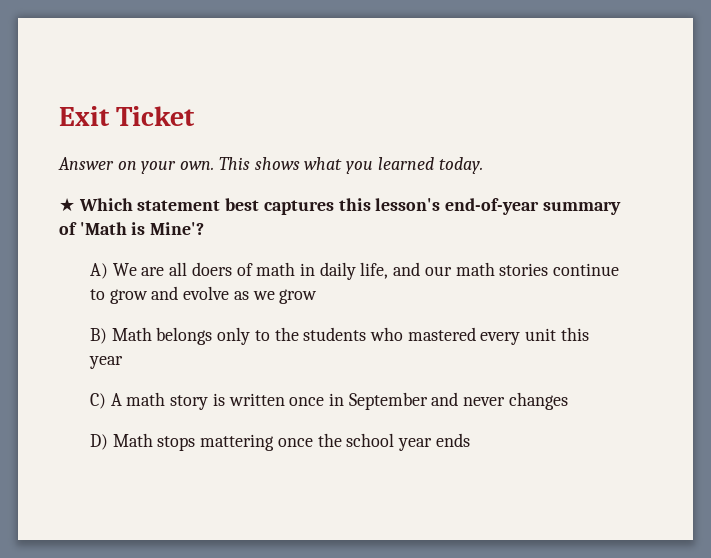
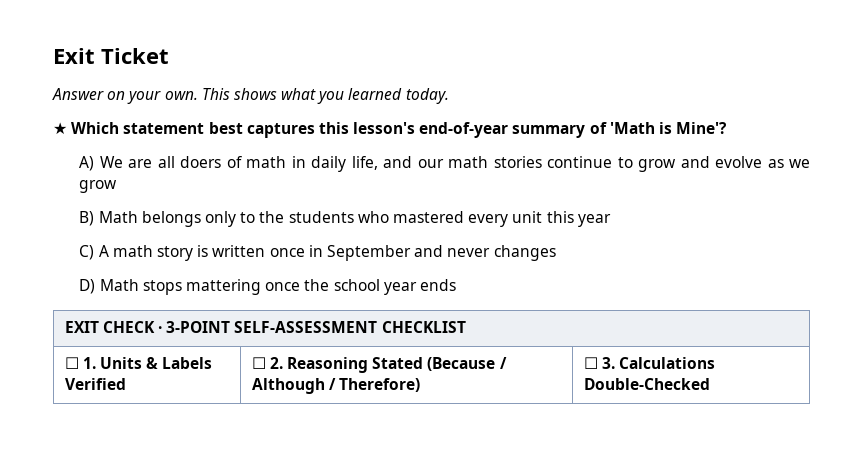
(470, 440) none -> [64,321,466,333] [64,357,213,369] [64,378,126,390] [251,357,507,373] [251,378,420,394] [583,357,715,369] [583,378,710,390] // EXIT CHECK · 3-POINT SELF-ASSESSMENT CHECKLIST // ☐ 1. Units & Labels Verified | ☐ 2. Reasoning Stated (Because / Although / Therefore) | ☐ 3. Calculations Double-Checked

